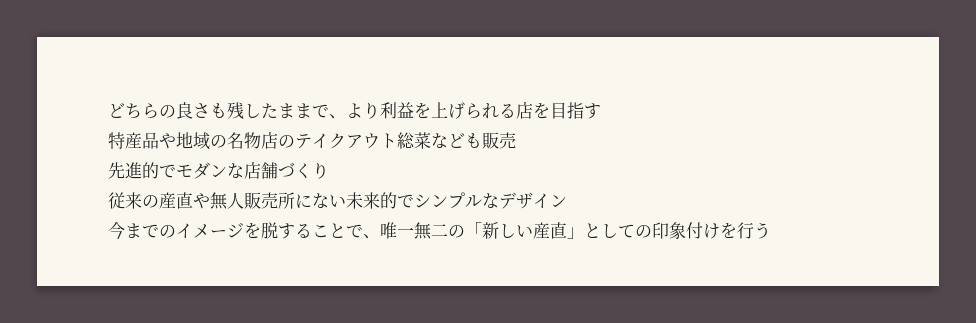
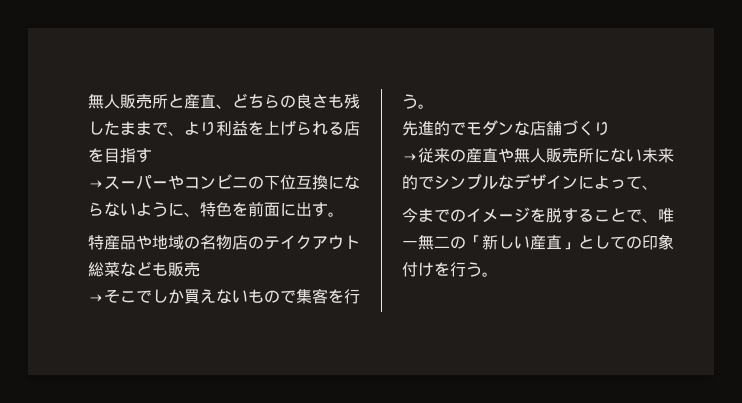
(108, 110) none -> [88,93,232,109] 無人販売所と産直、
(601, 111) none -> [88,174,360,190] [88,201,344,217] // →スーパーやコンビニの下位互換にならないように、特色を前面に出す。
(516, 140) none -> [88,288,360,304] [402,94,434,109] // →そこでしか買えないもので集客を行う。
(329, 170) none -> [402,153,418,161] →
(567, 201) none -> [578,175,658,190] によって、
(771, 230) none -> [482,272,498,277] 。

